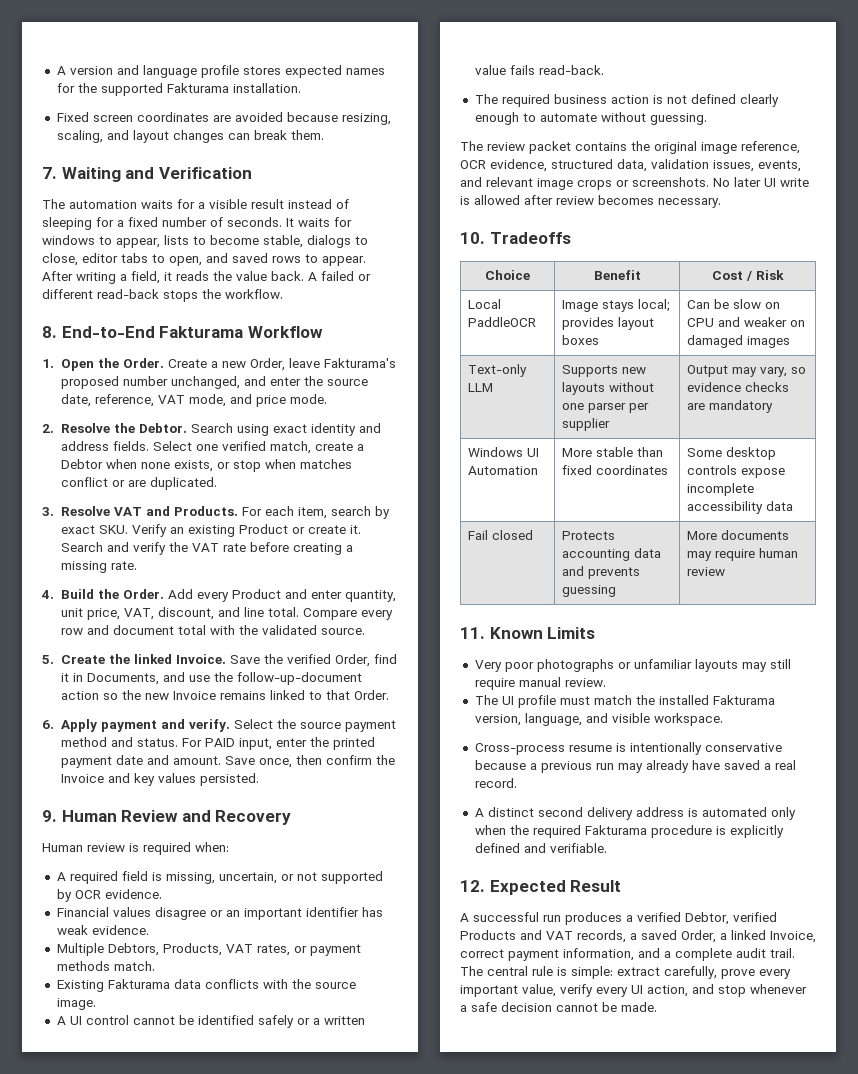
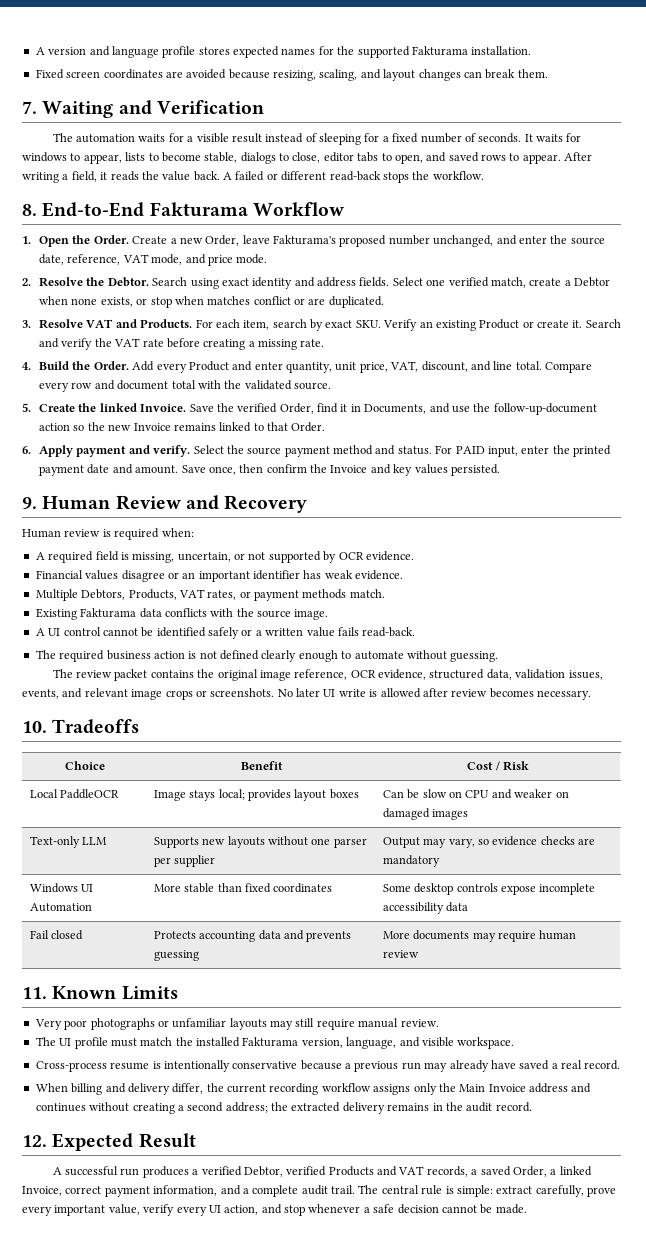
[474,807,796,820] [474,825,784,838] [474,843,607,853] A distinct second delivery address is automated only when the required Fakturama procedure is explicitly defined and verifiable. -> [35,1083,592,1095] [35,1102,532,1114] When billing and delivery differ, the current recording workflow assigns only the Main Invoice address and continues without creating a second address; the extracted delivery remains in the audit record.

